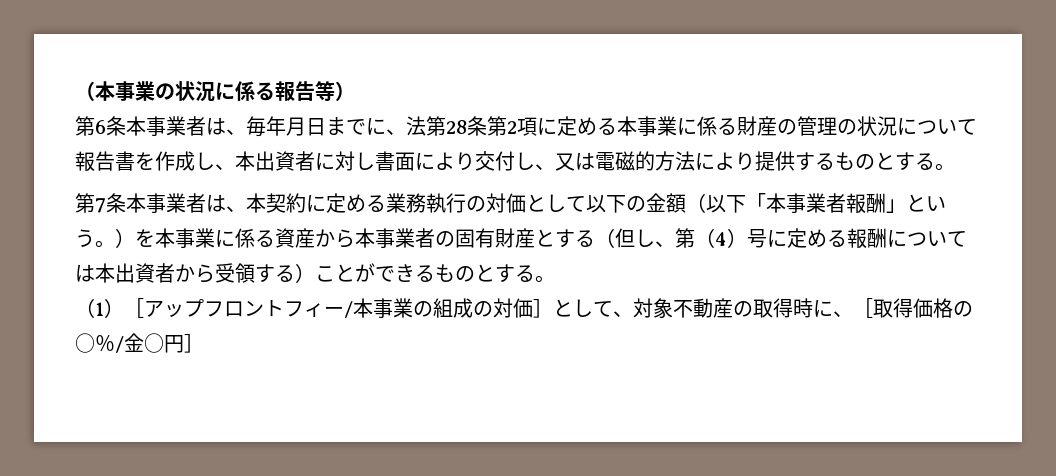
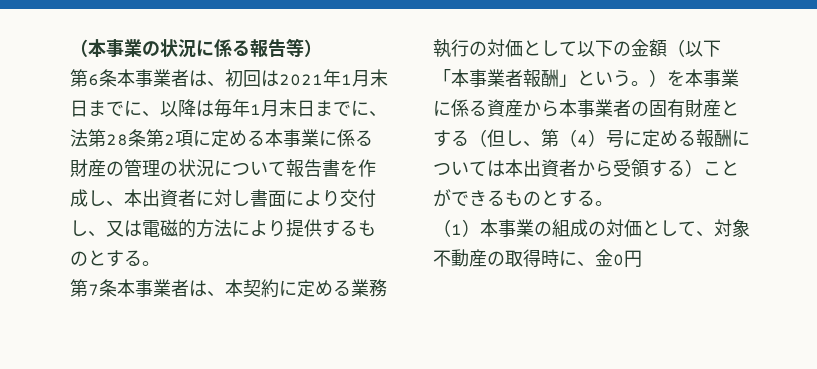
[246,116,306,137] 毎年月 -> [225,69,388,87] [70,99,297,118] 初回は2021年1月末日までに、以降は毎年1月末
[124,298,353,318] ［アップフロントフィー/ -> (480, 228) none
[533,299,553,318] ］ -> (642, 228) none
[853,298,973,318] [75,333,204,353] ［取得価格の○％/金○円］ -> [595,249,642,268] 金0円

